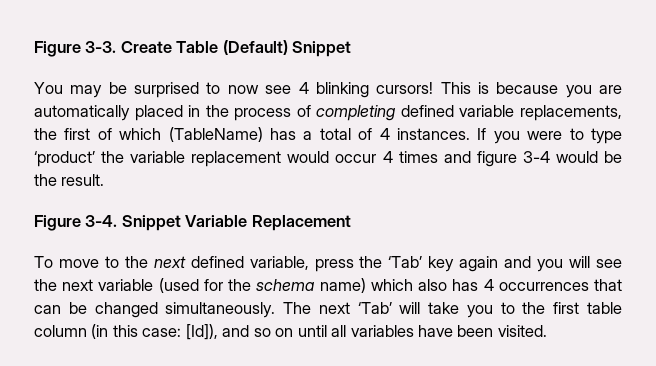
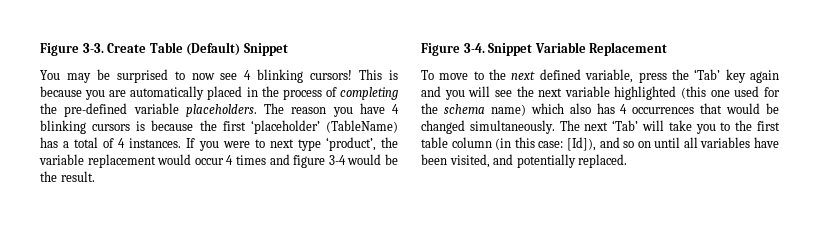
[400,105,622,121] [34,128,162,140] defined variable replacements, the first of which -> [40,103,399,117] [40,120,320,134] the pre-defined variable placeholders. The reason you have 4 blinking cursors is because the first ‘placeholder’
[590,128,622,144] [34,151,95,167] type ‘product’ -> [269,137,376,151] next type ‘product’,
[158,278,199,293] (used -> [614,86,760,100] highlighted (this one used
[34,305,61,314] can -> [726,103,761,114] would
[497,325,547,337] visited. -> [449,154,628,168] visited, and potentially replaced.

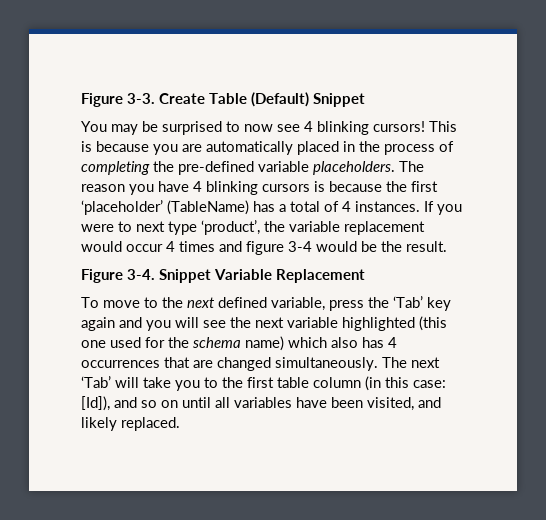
[726,103,779,114] would be -> [193,360,213,368] are
[516,154,576,168] potentially -> [81,417,117,431] likely

